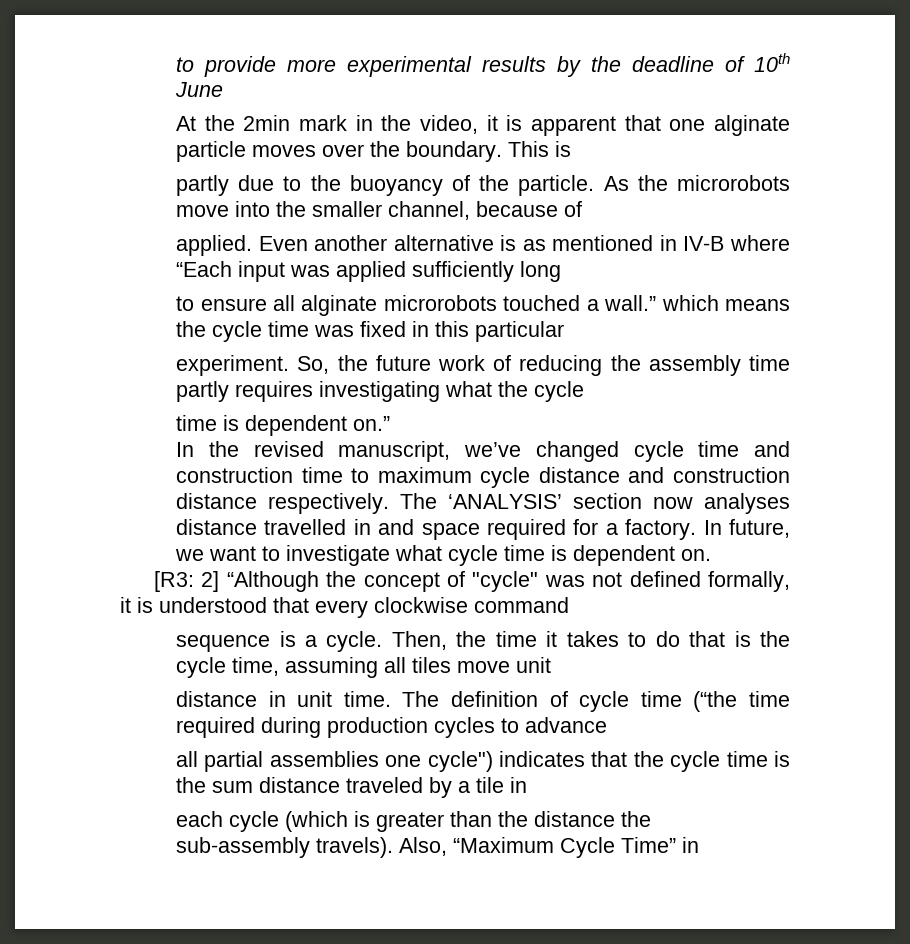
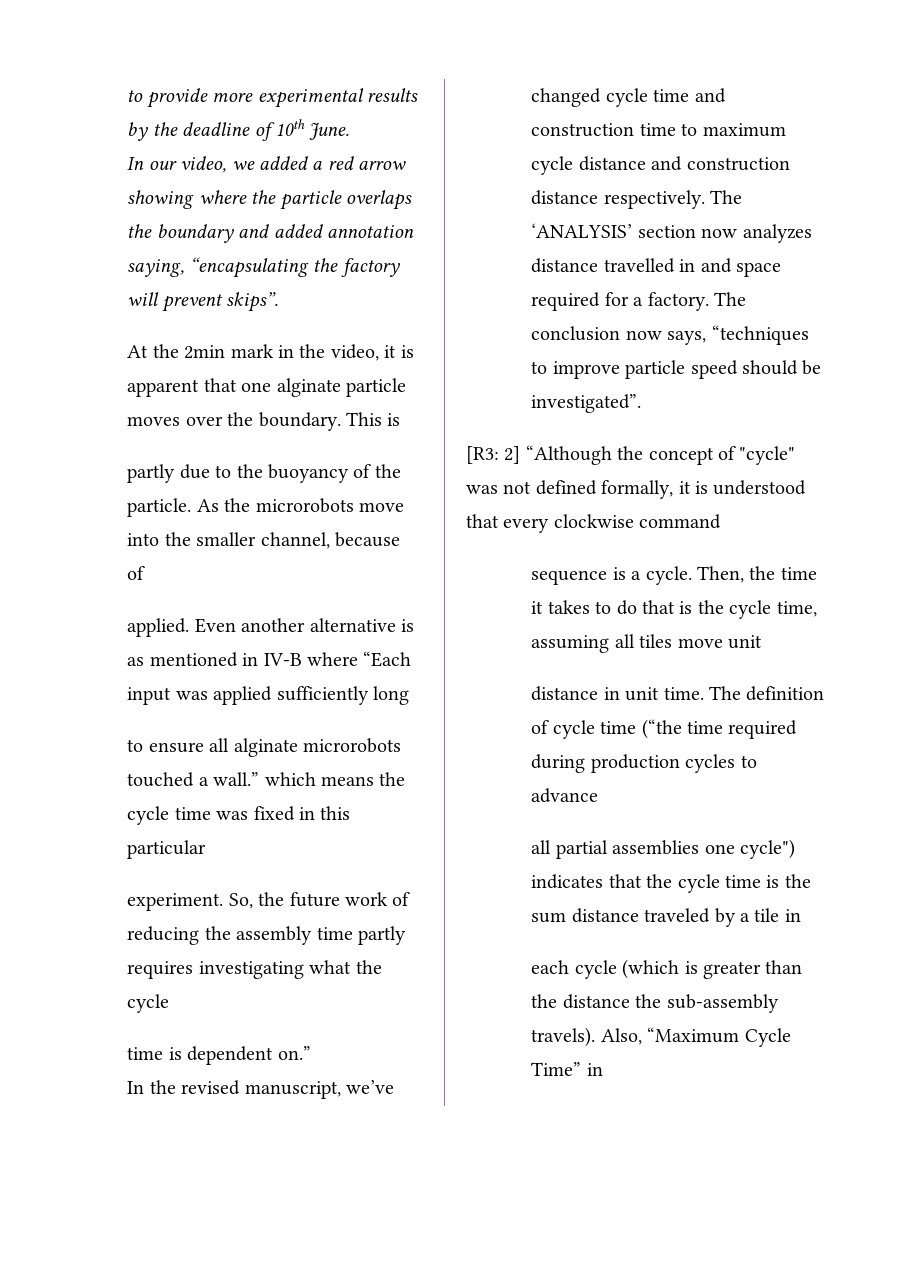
[175,82,224,97] June -> [309,122,350,140] [127,156,407,173] [127,190,413,210] [127,224,415,243] [127,257,400,278] [127,292,279,312] June. // In our video, we added a red arrow showing where the particle overlaps the boundary and added annotation saying, “encapsulating the factory will prevent skips”.
[704,493,790,514] analyses -> [742,224,812,243] analyzes
[703,519,790,538] [175,545,712,566] In future, we want to investigate what cycle time is dependent on. -> [714,292,747,306] [531,325,809,345] [531,360,822,379] [531,394,642,413] The conclusion now says, “techniques to improve particle speed should be investigated”.

